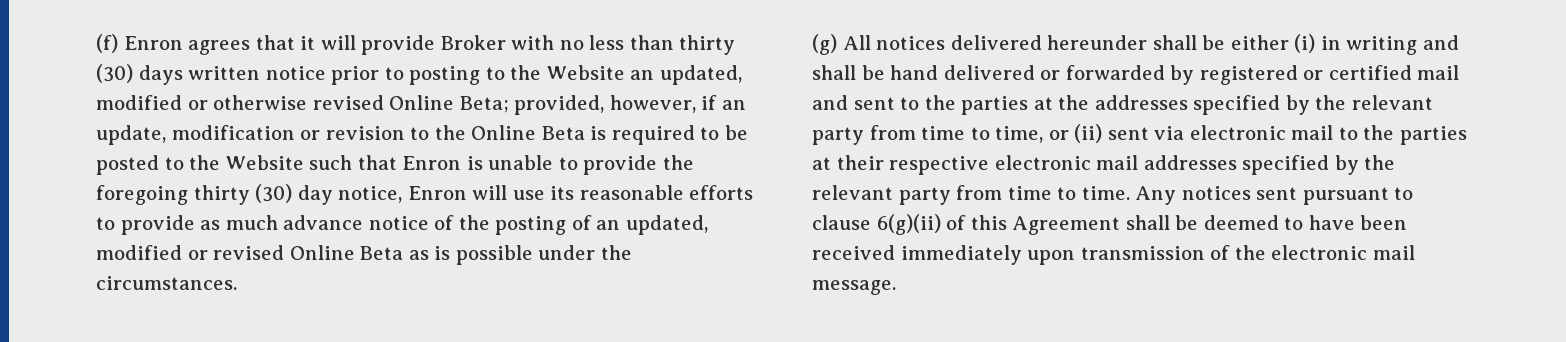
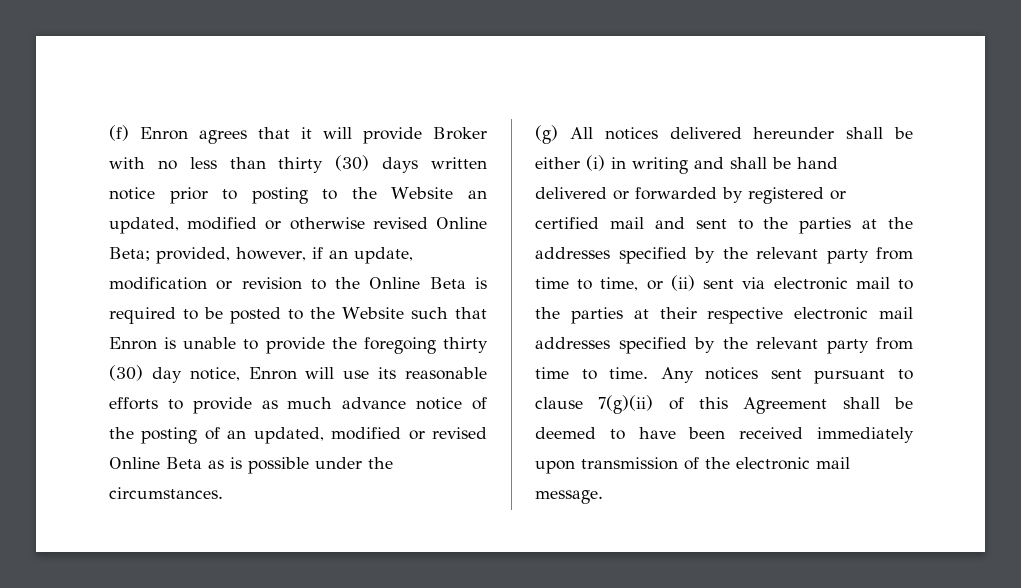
[876,214,941,235] 6(g)(ii) -> [598,395,654,414] 7(g)(ii)

